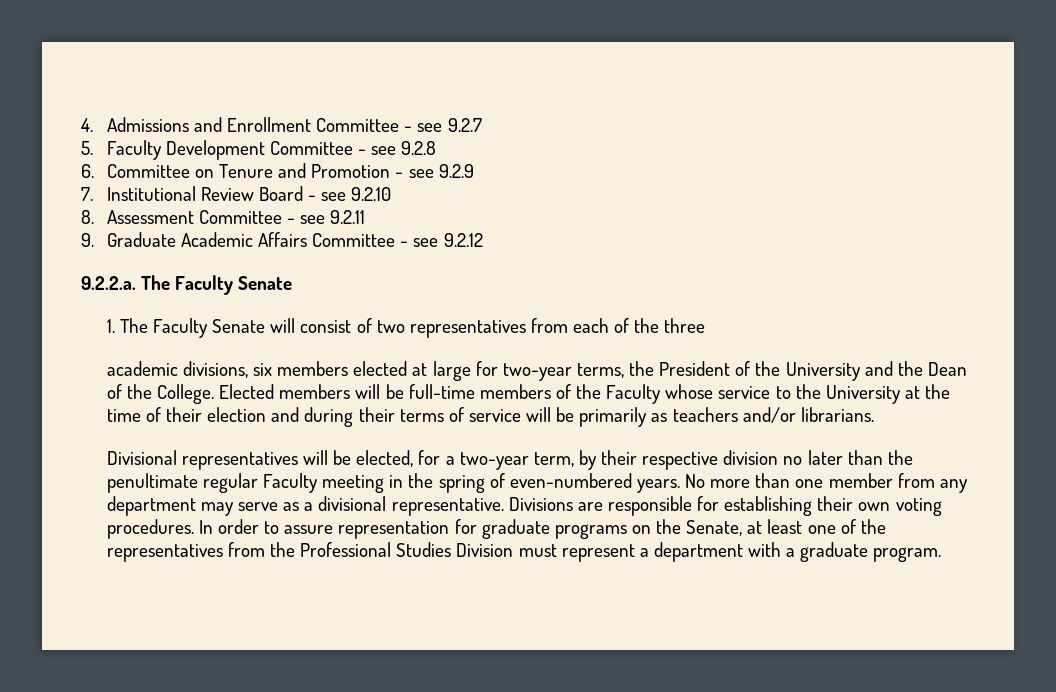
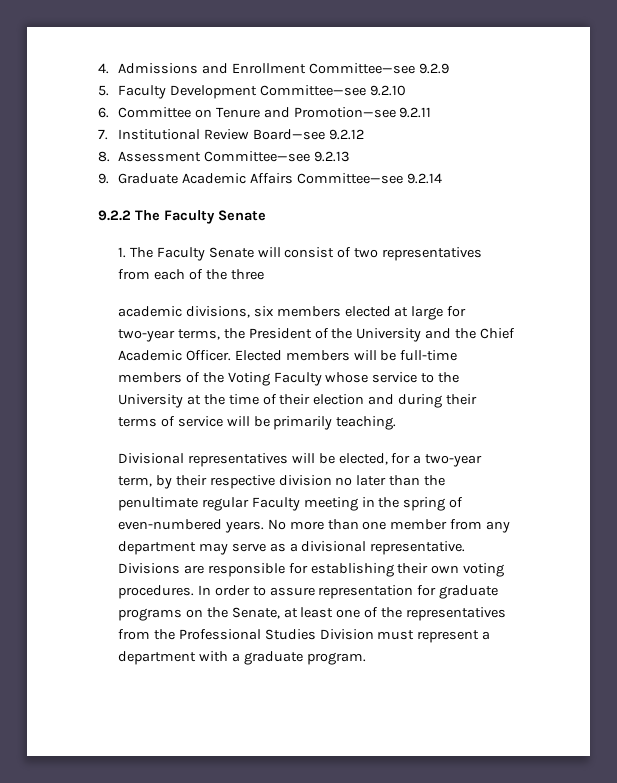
[316,118,482,132] Committee - see 9.2.7 -> [308,63,449,74] Committee—see 9.2.9
[269,141,437,155] Committee - see 9.2.8 -> [259,85,406,96] Committee—see 9.2.10
[311,164,474,178] Promotion - see 9.2.9 -> [293,107,432,118] Promotion—see 9.2.11
[259,186,392,201] [81,210,366,224] Board - see 9.2.10 // 8. Assessment Committee - see 9.2.11 -> [252,129,364,140] [98,151,350,162] Board—see 9.2.12 // 8. Assessment Committee—see 9.2.13
[312,233,483,247] [81,276,136,290] Committee - see 9.2.12 // 9.2.2.a. -> [296,173,442,184] [98,210,131,221] Committee—see 9.2.14 // 9.2.2
[927,362,967,376] [106,384,215,404] Dean of the College. -> [480,328,516,339] [117,350,231,361] Chief Academic Officer.
(602, 391) none -> [227,372,270,386] Voting
[651,407,874,423] as teachers and/or librarians. -> [336,416,397,430] teaching.

